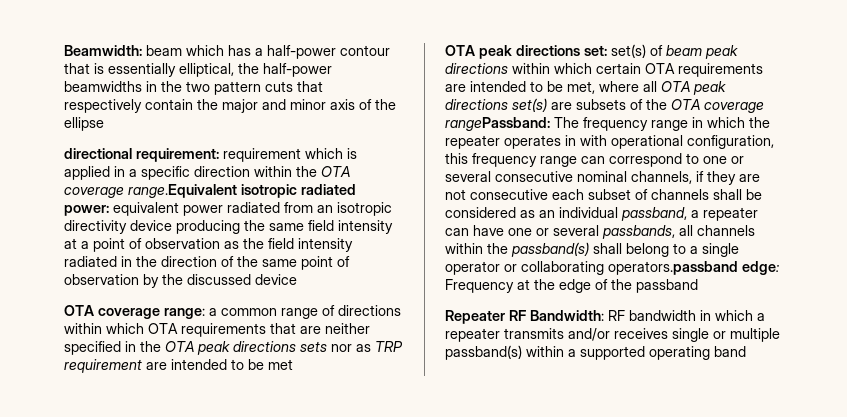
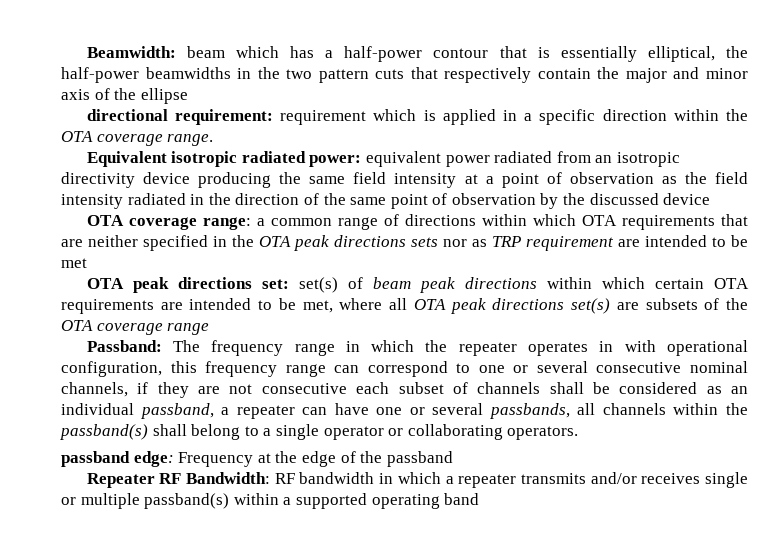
[128,184,237,198] range.Equivalent -> [167,134,214,146] [86,151,167,167] range. // Equivalent
[445,117,550,131] rangePassband: -> [167,323,210,335] [86,340,162,352] range // Passband:
[608,261,738,275] operators.passband -> [507,426,579,440] [61,451,130,467] operators. // passband

